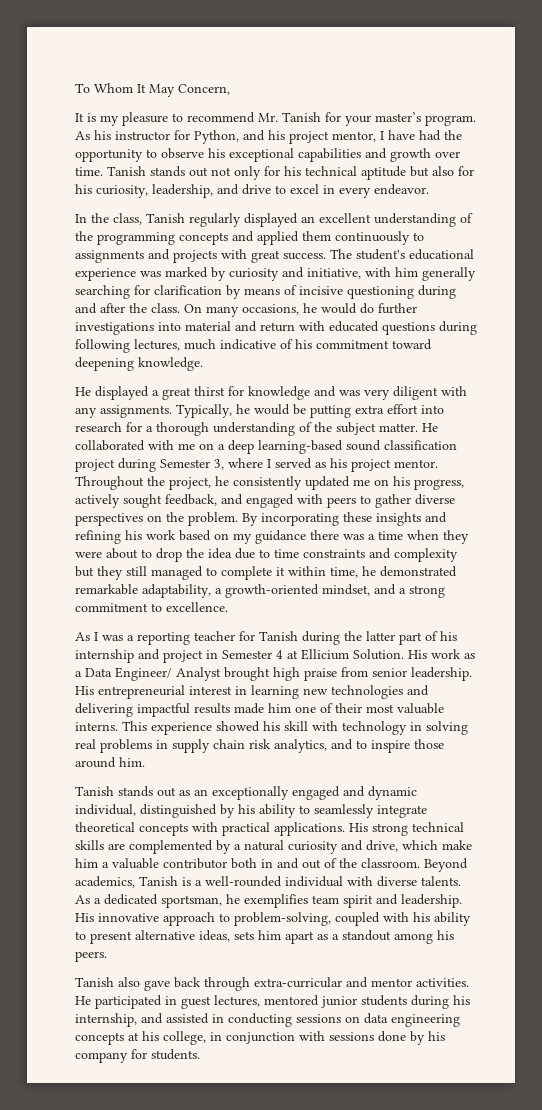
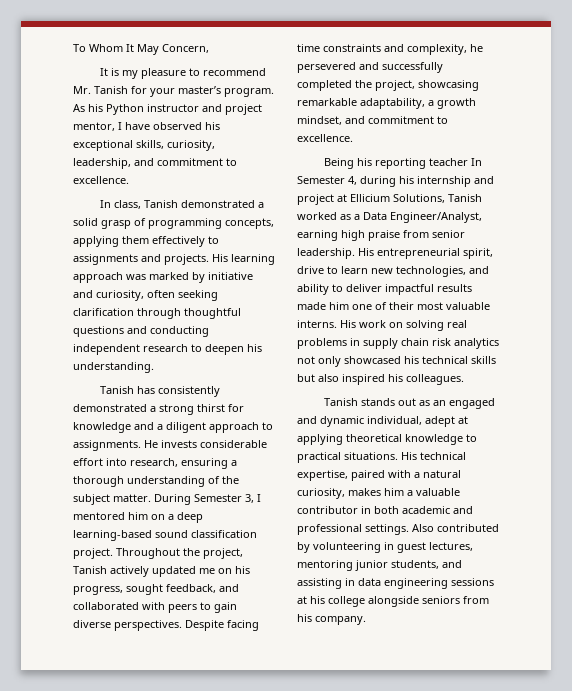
[115,130,462,144] [75,148,460,162] [75,166,474,180] [75,184,429,198] [75,213,109,223] instructor for Python, and his project mentor, I have had the opportunity to observe his exceptional capabilities and growth over time. Tanish stands out not only for his technical aptitude but also for his curiosity, leadership, and drive to excel in every endeavor. // In the -> [106,104,262,115] [73,122,220,131] [73,140,215,151] [73,158,237,169] [73,176,129,184] [100,200,112,208] Python instructor and project mentor, I have observed his exceptional skills, curiosity, leadership, and commitment to excellence. // In
[189,213,473,227] [75,231,424,245] [75,249,474,263] [75,267,476,281] [75,285,456,299] [75,303,417,317] [75,321,477,335] [75,339,432,353] [75,357,203,371] [75,386,467,400] [75,404,444,418] [75,422,142,432] regularly displayed an excellent understanding of the programming concepts and applied them continuously to assignments and projects with great success. The student's educational experience was marked by curiosity and initiative, with him generally searching for clarification by means of incisive questioning during and after the class. On many occasions, he would do further investigations into material and return with educated questions during following lectures, much indicative of his commitment toward deepening knowledge. // He displayed a great thirst for knowledge and was very diligent with any assignments. Typically, he would be putting extra effort into research for -> [181,200,265,208] [73,218,274,229] [73,236,219,247] [73,254,275,265] [73,272,253,283] [73,290,218,301] [73,308,241,319] [73,326,209,337] [73,344,262,355] [73,362,154,373] [100,386,221,397] [73,404,244,415] [73,422,273,433] [73,440,267,451] [73,458,228,469] demonstrated a solid grasp of programming concepts, applying them effectively to assignments and projects. His learning approach was marked by initiative and curiosity, often seeking clarification through thoughtful questions and conducting independent research to deepen his understanding. // Tanish has consistently demonstrated a strong thirst for knowledge and a diligent approach to assignments. He invests considerable effort into research, ensuring
[422,423,438,432] [75,440,195,451] He collaborated with me -> [154,494,261,505] [73,512,148,520] During Semester 3, I mentored him
[75,458,438,472] project during Semester 3, where I served as his project mentor. -> [73,548,113,559] project.
[215,476,302,490] he consistently -> [73,566,149,577] Tanish actively
[75,494,120,508] actively -> (123, 590) none
[246,494,294,508] engaged -> [73,602,139,610] collaborated
[375,494,455,508] [75,512,447,526] [75,530,469,544] [75,548,458,562] [75,566,457,580] gather diverse perspectives on the problem. By incorporating these insights and refining his work based on my guidance there was a time when they were about to drop the idea due to time constraints and complexity but they still managed to complete it within time, he demonstrated -> [214,602,237,613] [73,620,259,631] [297,44,483,55] [297,62,443,73] [297,80,479,91] gain diverse perspectives. Despite facing time constraints and complexity, he persevered and successfully completed the project, showcasing
[225,584,319,598] growth-oriented -> [437,98,476,109] growth
[399,585,445,598] [75,602,228,612] [75,631,457,645] [75,649,475,663] [75,667,270,681] a strong commitment to excellence. // As I was a reporting teacher for Tanish during the latter part of his internship and project in Semester 4 at Ellicium Solution. His work as a Data Engineer/ Analyst brought -> [368,116,448,124] [297,134,353,142] [324,158,483,169] [297,176,494,187] [297,194,482,205] [297,212,482,223] [297,230,338,241] commitment to excellence. // Being his reporting teacher In Semester 4, during his internship and project at Ellicium Solutions, Tanish worked as a Data Engineer/Analyst, earning
[189,685,429,699] [75,703,133,717] interest in learning new technologies and delivering -> [463,248,493,259] [297,266,489,277] [297,284,382,295] spirit, drive to learn new technologies, and ability to deliver
[122,721,422,735] This experience showed his skill with technology in -> [340,320,403,328] His work on
[274,739,444,753] [75,757,145,768] analytics, and to inspire those around him. -> [454,338,499,349] [297,356,496,367] [297,374,464,385] analytics not only showcased his technical skills but also inspired his colleagues.
[212,786,289,800] exceptionally -> (447, 403) none
[140,804,427,818] [75,822,464,836] [75,840,472,854] [75,858,468,872] [75,876,461,888] [75,894,462,908] [75,912,471,926] [75,930,454,944] [75,951,107,962] [75,977,469,991] [75,995,470,1009] [75,1013,360,1027] distinguished by his ability to seamlessly integrate theoretical concepts with practical applications. His strong technical skills are complemented by a natural curiosity and drive, which make him a valuable contributor both in and out of the classroom. Beyond academics, Tanish is a well-rounded individual with diverse talents. As a dedicated sportsman, he exemplifies team spirit and leadership. His innovative approach to problem-solving, coupled with his ability to present alternative ideas, sets him apart as a standout among his peers. // Tanish also gave back through extra-curricular and mentor activities. He participated in guest lectures, mentored junior students during his internship, and assisted in conducting sessions on -> [425,416,468,427] [297,434,477,445] [297,452,466,463] [297,470,461,481] [297,488,460,499] [297,506,473,514] [297,524,499,535] [297,542,473,553] [297,560,462,571] [297,578,355,589] adept at applying theoretical knowledge to practical situations. His technical expertise, paired with a natural curiosity, makes him a valuable contributor in both academic and professional settings. Also contributed by volunteering in guest lectures, mentoring junior students, and assisting in
[75,1032,124,1045] concepts -> [451,578,494,586] sessions
[163,1031,445,1045] [75,1049,200,1063] college, in conjunction with sessions done by his company for students. -> [328,596,489,607] [297,614,366,625] college alongside seniors from his company.

